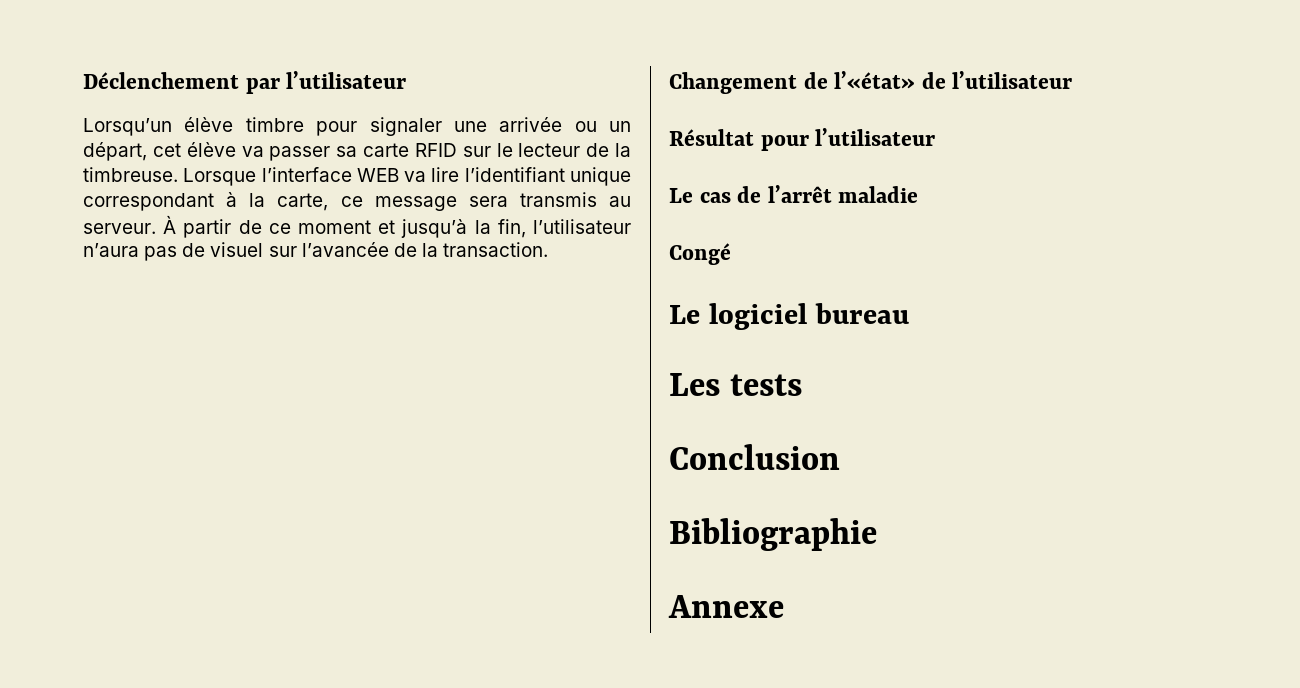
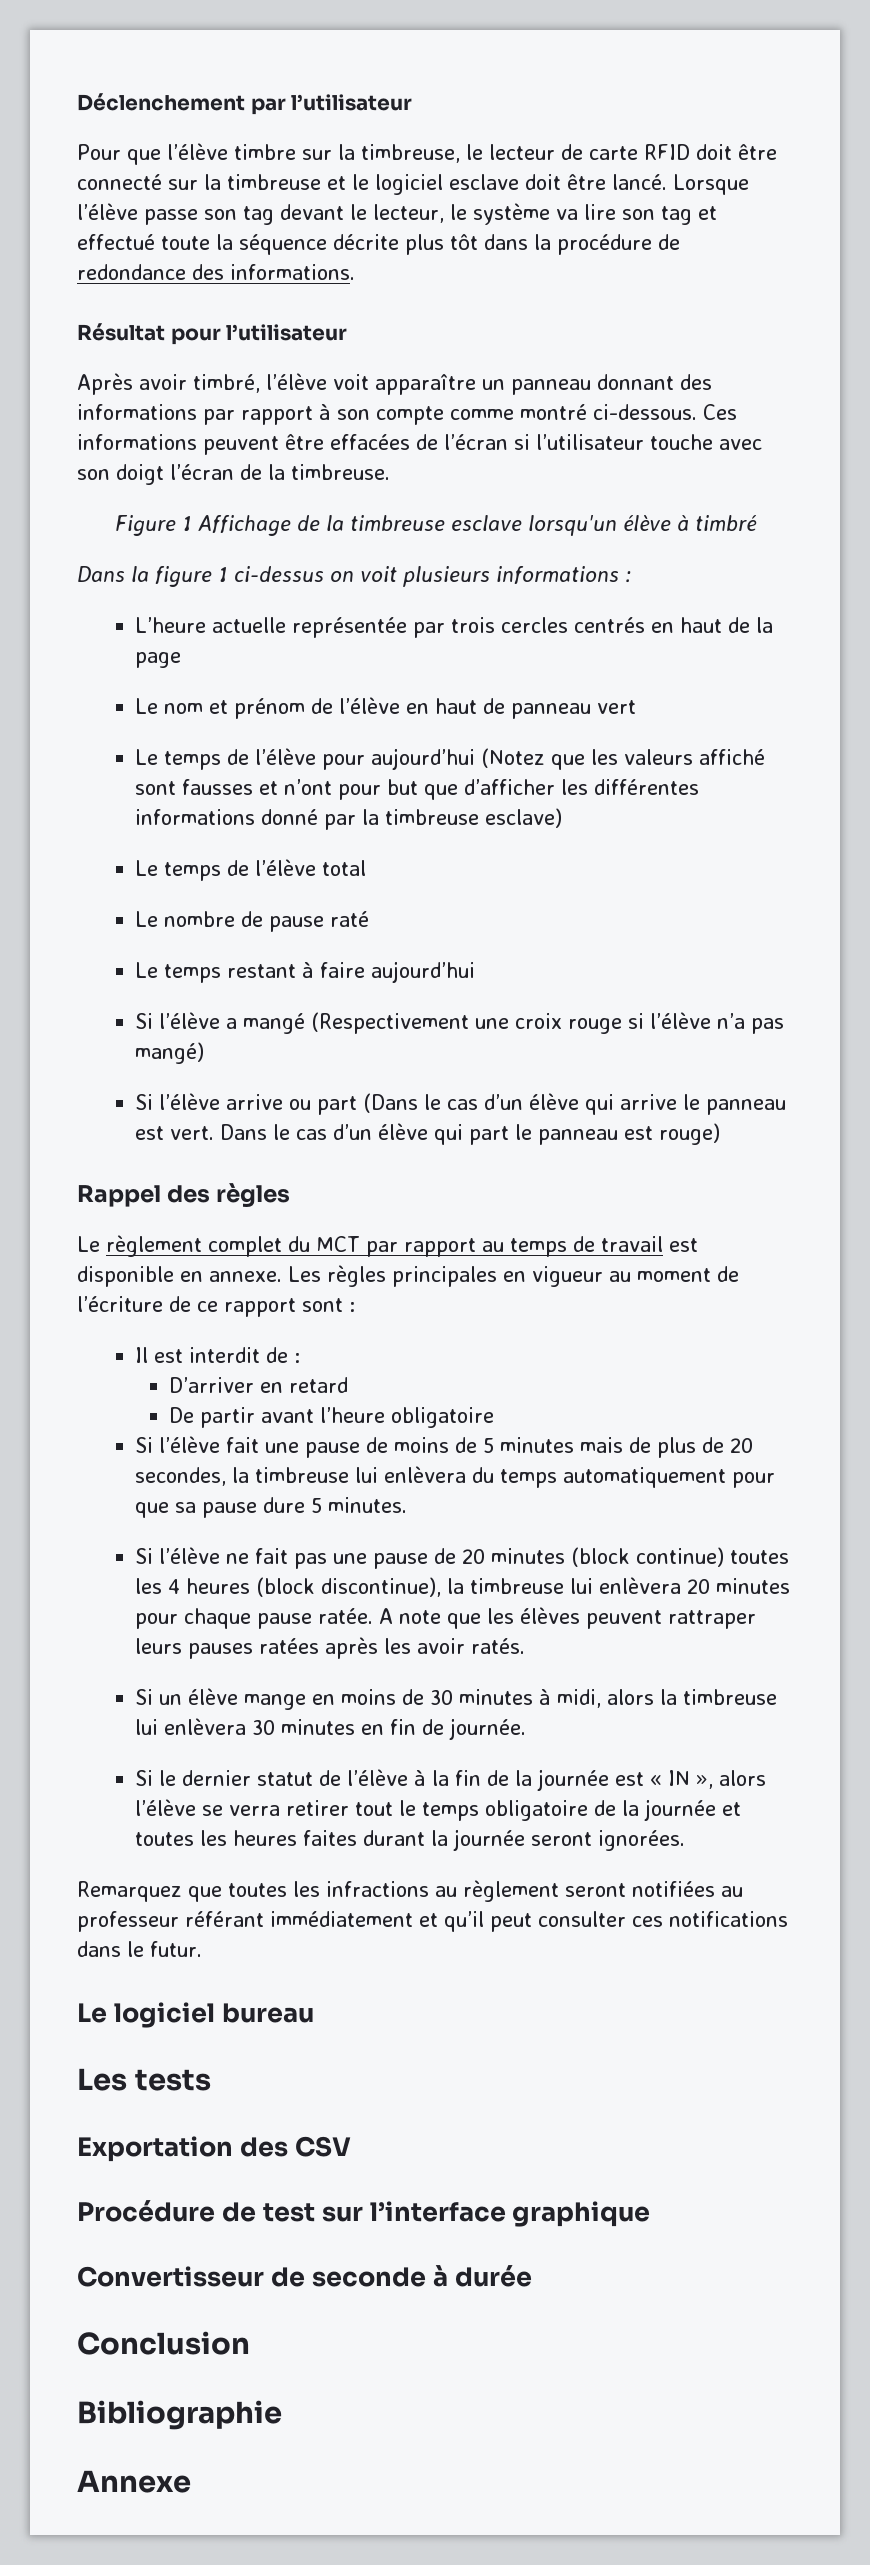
[83,117,631,136] [83,142,631,161] [83,167,631,186] [83,192,631,211] [83,215,631,238] [83,242,549,261] [669,71,1073,94] [669,128,936,151] [669,185,919,203] [669,243,731,265] Lorsqu’un élève timbre pour signaler une arrivée ou un départ, cet élève va passer sa carte RFID sur le lecteur de la timbreuse. Lorsque l’interface WEB va lire l’identifiant unique correspondant à la carte, ce message sera transmis au serveur. À partir de ce moment et jusqu’à la fin, l’utilisateur n’aura pas de visuel sur l’avancée de la transaction. // Changement de l’«état» de l’utilisateur // Résultat pour l’utilisateur // Le cas de l’arrêt maladie // Congé -> [77,143,777,165] [77,174,749,195] [77,203,717,225] [77,234,680,255] [77,264,355,280] [77,323,348,345] [77,373,712,395] [77,404,737,425] [77,434,762,455] [77,464,390,485] [114,515,757,536] [77,566,631,587] [135,617,774,638] [135,652,182,668] [135,697,637,719] [135,748,766,770] [135,779,700,800] [135,808,563,830] [135,859,367,881] [135,911,370,932] [135,961,476,983] [135,1012,785,1034] [135,1042,205,1064] [135,1093,787,1115] [135,1123,721,1145] [77,1183,291,1208] [77,1235,698,1257] [77,1265,739,1287] [77,1296,355,1317] [135,1347,301,1363] [169,1377,349,1393] [169,1407,495,1428] [135,1436,754,1458] [135,1466,776,1488] [135,1497,408,1518] [135,1547,790,1569] [135,1577,791,1597] [135,1607,757,1629] [135,1637,526,1659] [135,1688,778,1710] [135,1718,527,1740] [135,1769,767,1791] [135,1799,742,1821] [135,1829,686,1851] [77,1880,743,1902] [77,1911,788,1932] [77,1941,202,1957] Pour que l’élève timbre sur la timbreuse, le lecteur de carte RFID doit être connecté sur la timbreuse et le logiciel esclave doit être lancé. Lorsque l’élève passe son tag devant le lecteur, le système va lire son tag et effectué toute la séquence décrite plus tôt dans la procédure de redondance des informations. // Résultat pour l’utilisateur // Après avoir timbré, l’élève voit apparaître un panneau donnant des informations par rapport à son compte comme montré ci-dessous. Ces informations peuvent être effacées de l’écran si l’utilisateur touche avec son doigt l’écran de la timbreuse. // Figure 1 Affichage de la timbreuse esclave lorsqu'un élève à timbré // Dans la figure 1 ci-dessus on voit plusieurs informations : // L’heure actuelle représentée par trois cercles centrés en haut de la page // Le nom et prénom de l’élève en haut de panneau vert // Le temps de l’élève pour aujourd’hui (Notez que les valeurs affiché sont fausses et n’ont pour but que d’afficher les différentes informations donné par la timbreuse esclave) // Le temps de l’élève total // Le nombre de pause raté // Le temps restant à faire aujourd’hui // Si l’élève a mangé (Respectivement une croix rouge si l’élève n’a pas mangé) // Si l’élève arrive ou part (Dans le cas d’un élève qui arrive le panneau est vert. Dans le cas d’un élève qui part le panneau est rouge) // Rappel des règles // Le règlement complet du MCT par rapport au temps de travail est disponible en annexe. Les règles principales en vigueur au moment de l’écriture de ce rapport sont : // Il est interdit de : // D’arriver en retard // De partir avant l’heure obligatoire // Si l’élève fait une pause de moins de 5 minutes mais de plus de 20 secondes, la timbreuse lui enlèvera du temps automatiquement pour que sa pause dure 5 minutes. // Si l’élève ne fait pas une pause de 20 minutes (block continue) toutes les 4 heures (block discontinue), la timbreuse lui enlèvera 20 minutes pour chaque pause ratée. A note que les élèves peuvent rattraper leurs pauses ratées après les avoir ratés. // Si un élève mange en moins de 30 minutes à midi, alors la timbreuse lui enlèvera 30 minutes en fin de journée. // Si le dernier statut de l’élève à la fin de la journée est « IN », alors l’élève se verra retirer tout le temps obligatoire de la journée et toutes les heures faites durant la journée seront ignorées. // Remarquez que toutes les infractions au règlement seront notifiées au professeur référant immédiatement et qu’il peut consulter ces notifications dans le futur.
(803, 385) none -> [77,2136,351,2162] [77,2200,651,2227] [77,2265,532,2287] // Exportation des CSV // Procédure de test sur l’interface graphique // Convertisseur de seconde à durée

